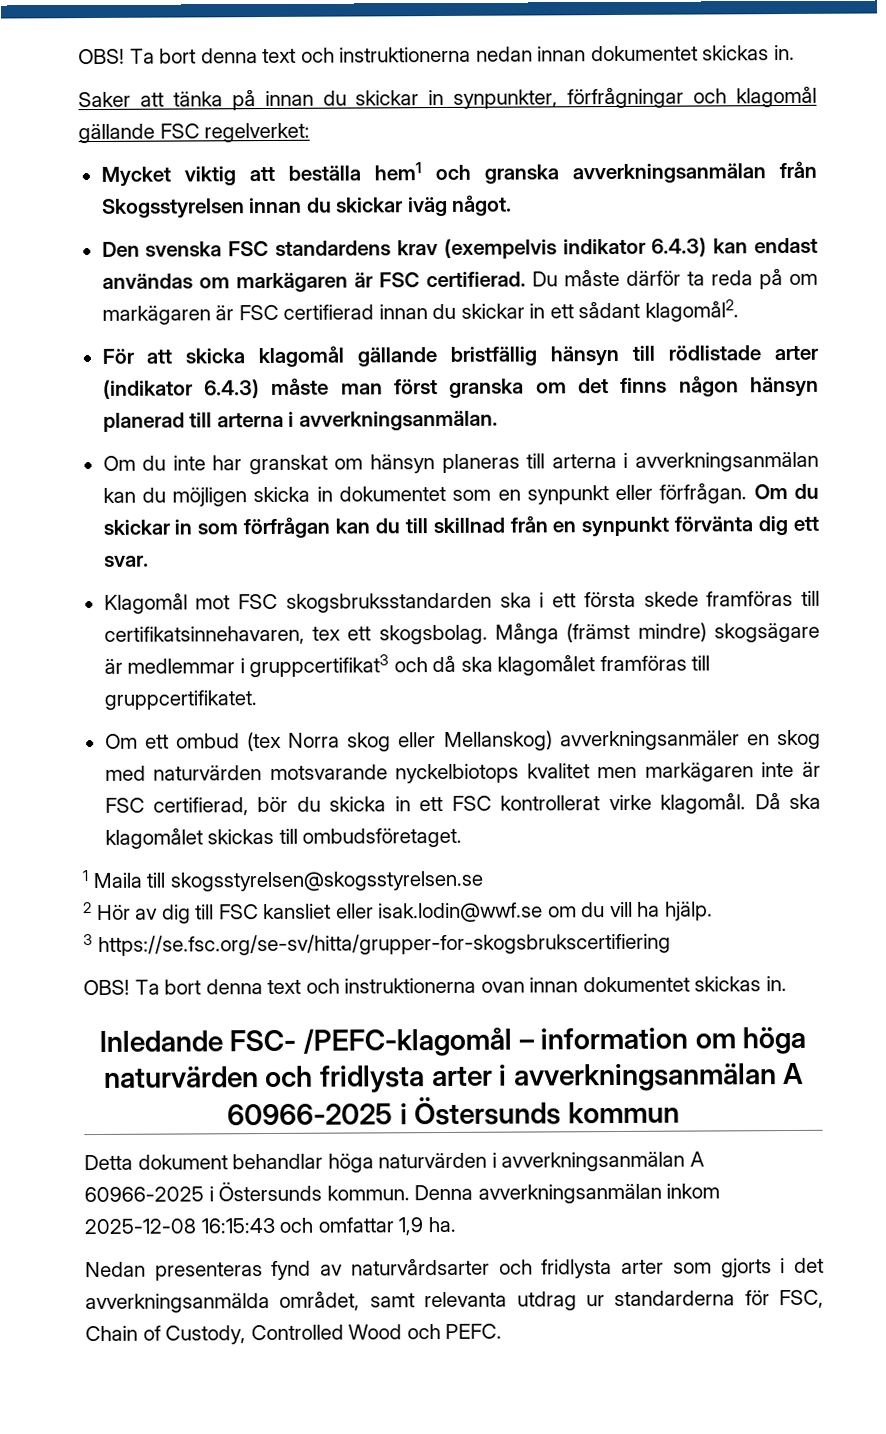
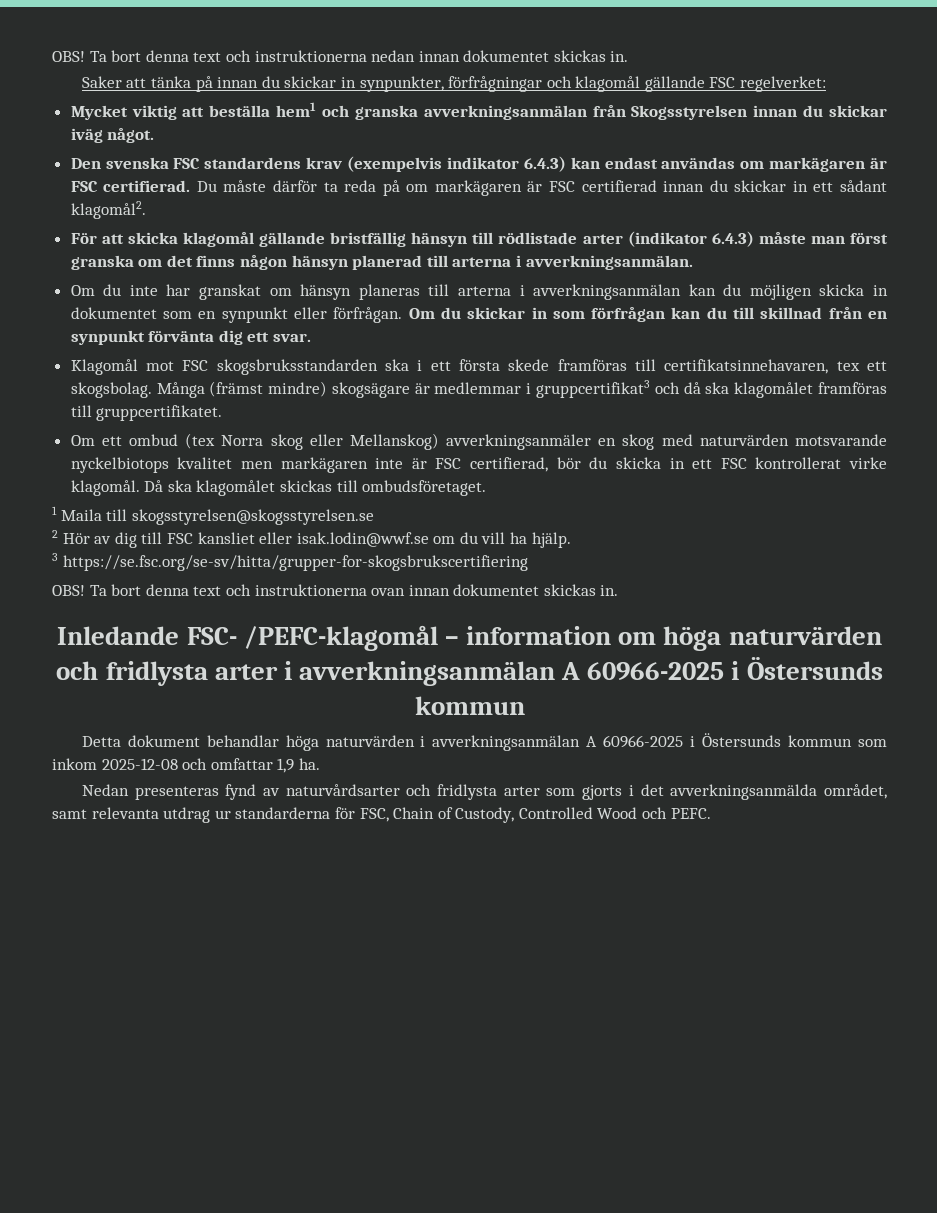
[326,1183,662,1204] kommun. Denna avverkningsanmälan -> [788,735,887,747] kommun som
[200,1217,275,1234] 16:15:43 -> (178, 764) none

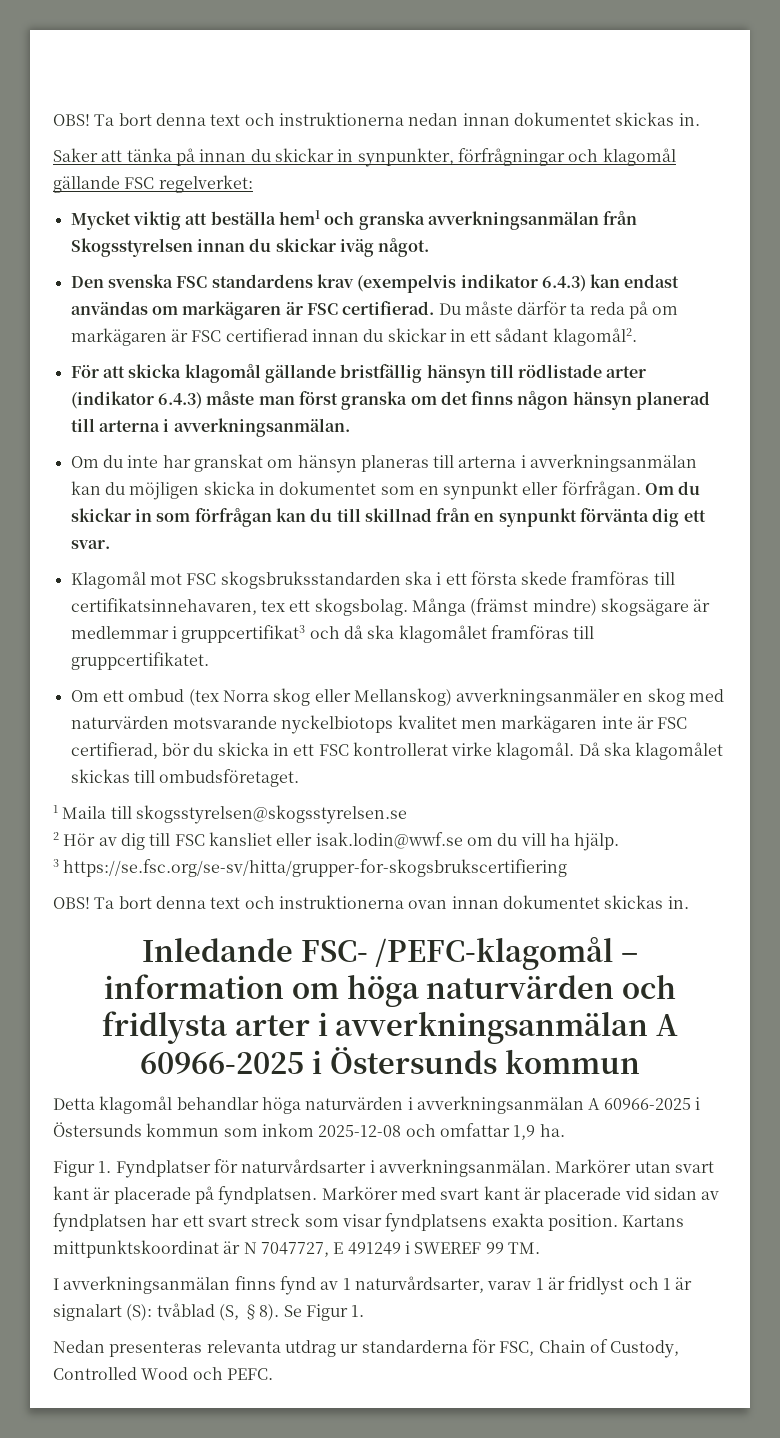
[127,735,200,747] dokument -> [99,1096,173,1114] klagomål
[81,784,887,800] [52,809,87,819] Nedan presenteras fynd av naturvårdsarter och fridlysta arter som gjorts i det avverkningsanmälda området, samt -> [53,1159,714,1178] [53,1186,720,1205] [53,1213,685,1232] [53,1240,540,1258] [53,1276,693,1295] [53,1303,365,1321] [53,1340,203,1357] Figur 1. Fyndplatser för naturvårdsarter i avverkningsanmälan. Markörer utan svart kant är placerade på fyndplatsen. Markörer med svart kant är placerade vid sidan av fyndplatsen har ett svart streck som visar fyndplatsens exakta position. Kartans mittpunktskoordinat är N 7047727, E 491249 i SWEREF 99 TM. // I avverkningsanmälan finns fynd av 1 naturvårdsarter, varav 1 är fridlyst och 1 är signalart (S): tvåblad (S, §8). Se Figur 1. // Nedan presenteras

